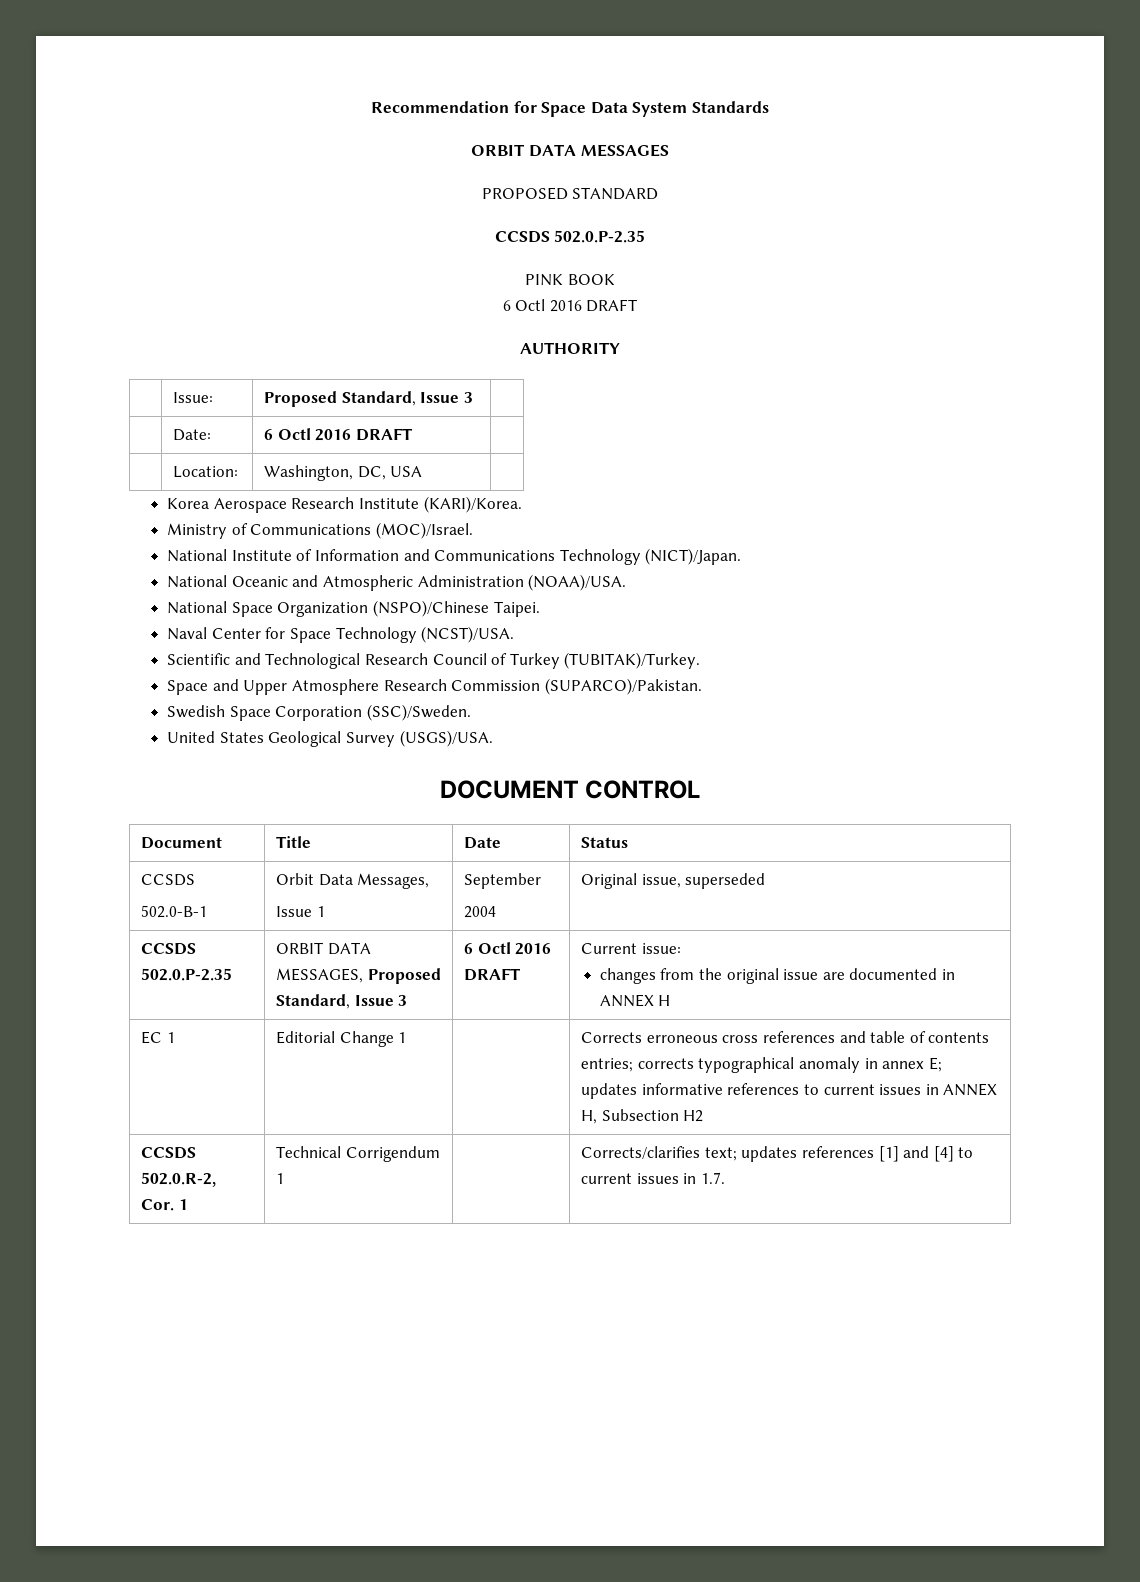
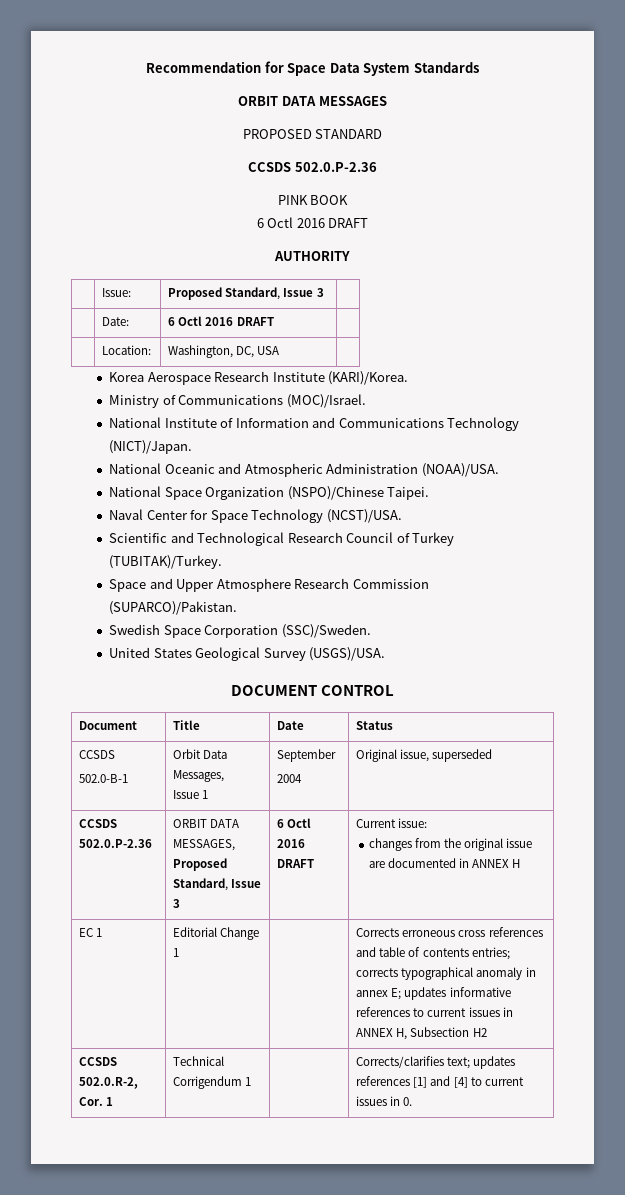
[554,230,646,243] 502.0.P-2.35 -> [294,162,377,172] 502.0.P-2.36
[141,968,233,981] 502.0.P-2.35 -> [79,839,153,848] 502.0.P-2.36
[700,1172,725,1184] 1.7. -> [403,1097,413,1106] 0.

